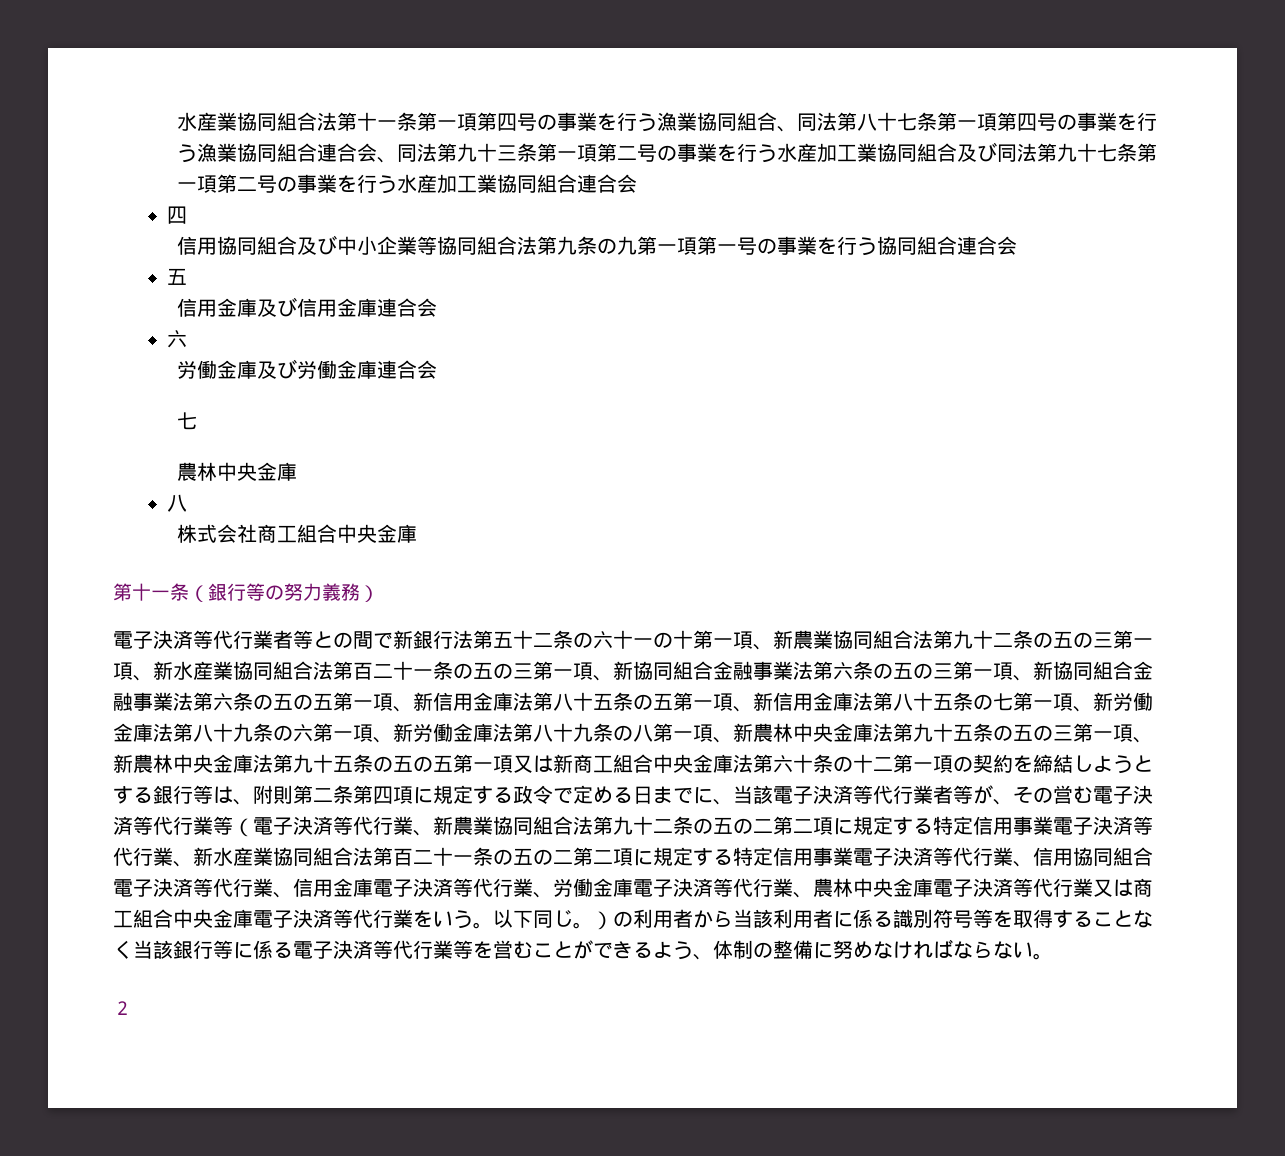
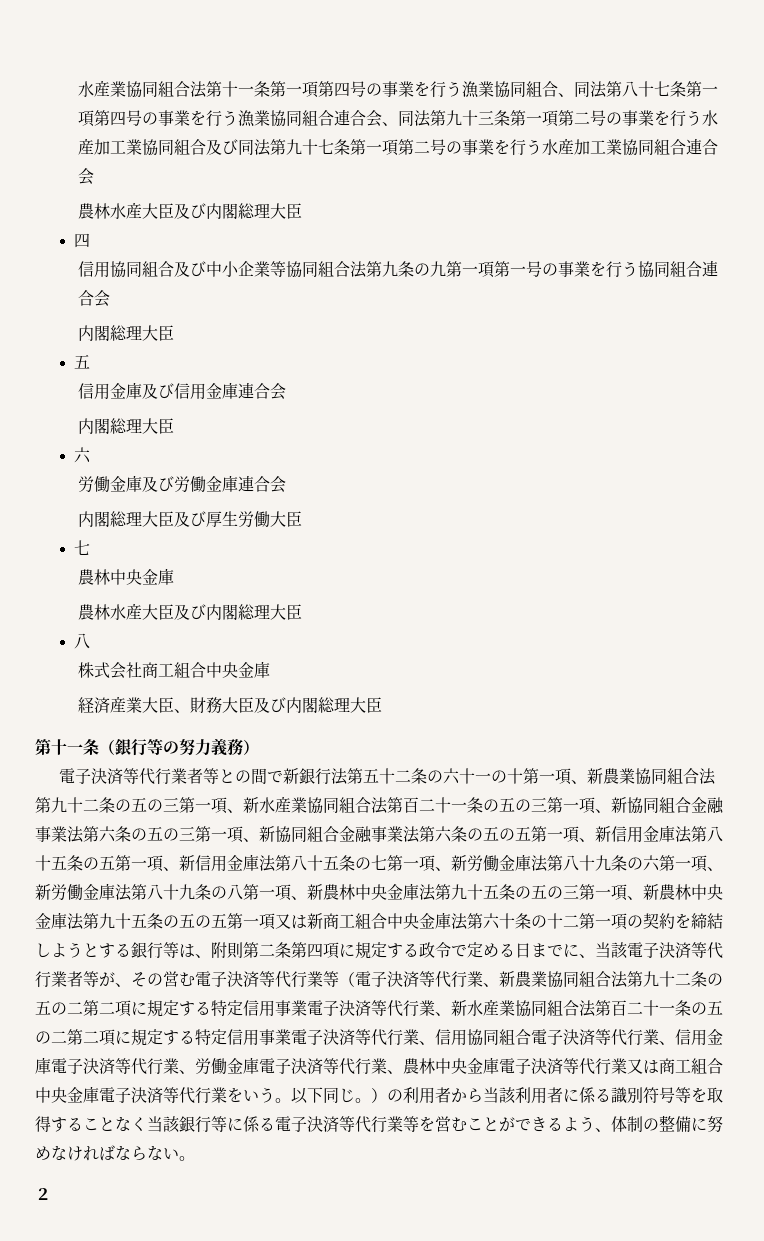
(638, 183) none -> [78,202,303,219] // 農林水産大臣及び内閣総理大臣
(1018, 245) none -> [78,325,175,341] // 内閣総理大臣
(438, 307) none -> [78,418,175,434] // 内閣総理大臣
[177,412,198,430] [177,462,298,481] 七 // 農林中央金庫 -> [78,511,303,528] [74,540,91,555] [78,568,175,585] [78,603,303,620] 内閣総理大臣及び厚生労働大臣 // 七 // 農林中央金庫 // 農林水産大臣及び内閣総理大臣
(418, 533) none -> [78,696,383,713] // 経済産業大臣、財務大臣及び内閣総理大臣

